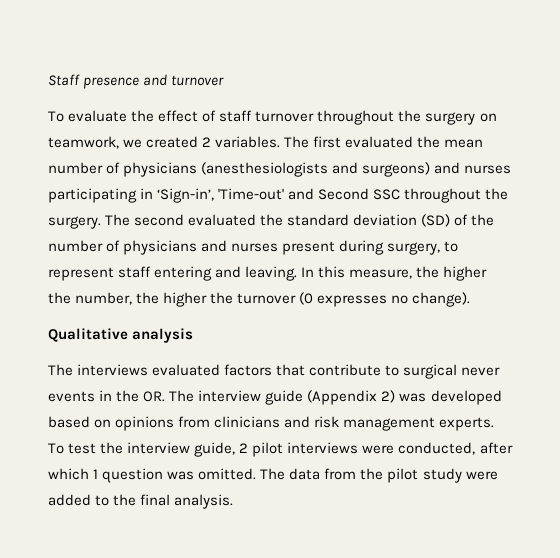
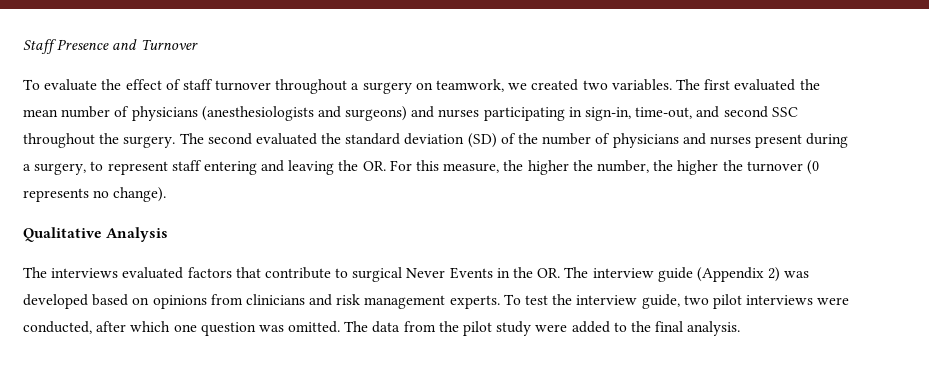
[83,74,225,89] presence and turnover -> [57,39,198,50] Presence and Turnover
[398,110,422,122] the -> [351,83,360,90] a
[202,137,212,147] 2 -> [582,80,608,90] two
[157,188,370,203] ‘Sign-in’, 'Time-out' and Second -> [585,106,768,121] sign-in, time-out, and second
(385, 247) none -> [23,164,31,171] a
[245,266,315,281] leaving. In -> [288,160,412,175] leaving the OR. For
[317,295,388,307] expresses -> [23,188,89,202] represents
[132,328,194,343] analysis -> [106,227,169,242] Analysis
[461,367,501,376] [48,391,95,402] never events -> [406,267,493,279] Never Events
[239,443,249,453] 2 -> [683,295,709,305] two
[93,469,99,479] 1 -> [173,324,197,332] one

